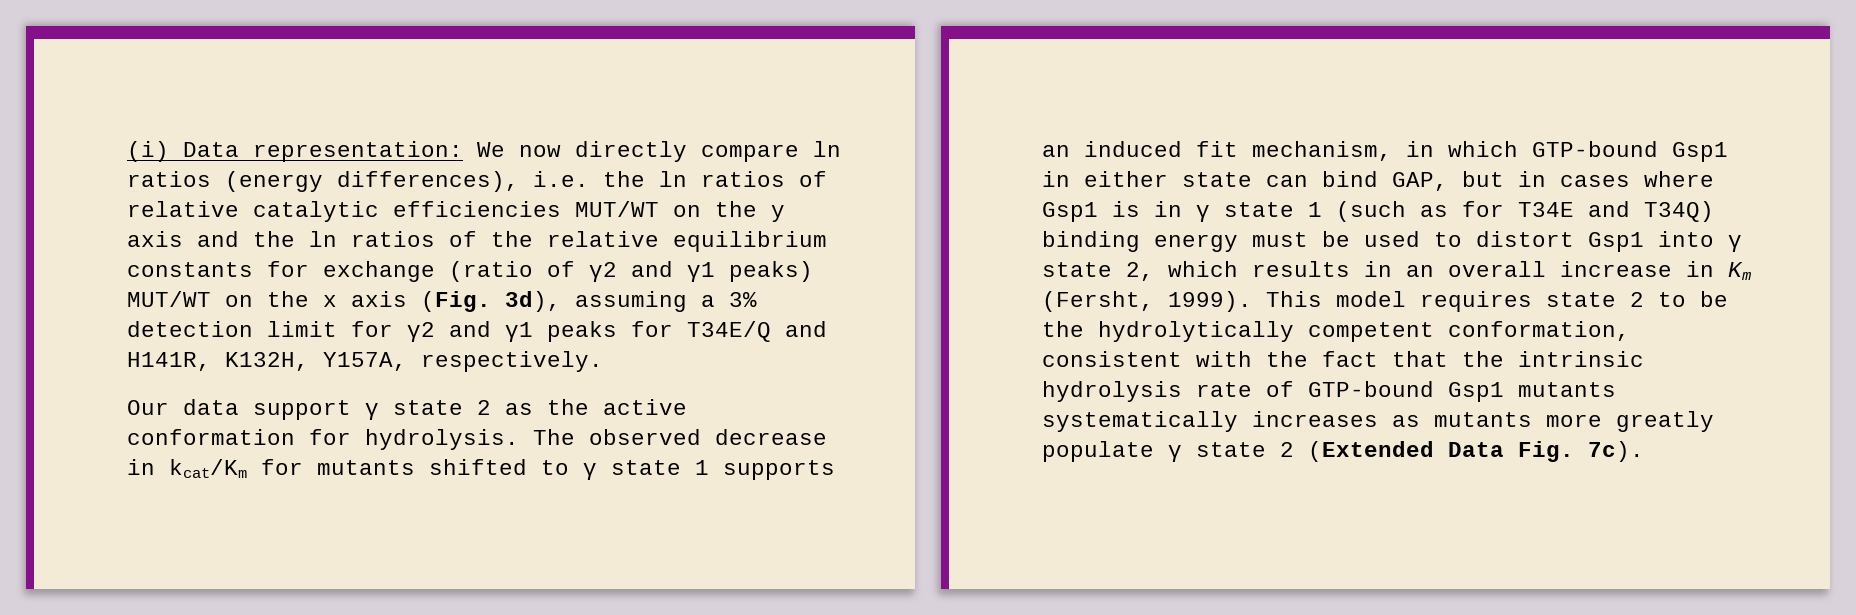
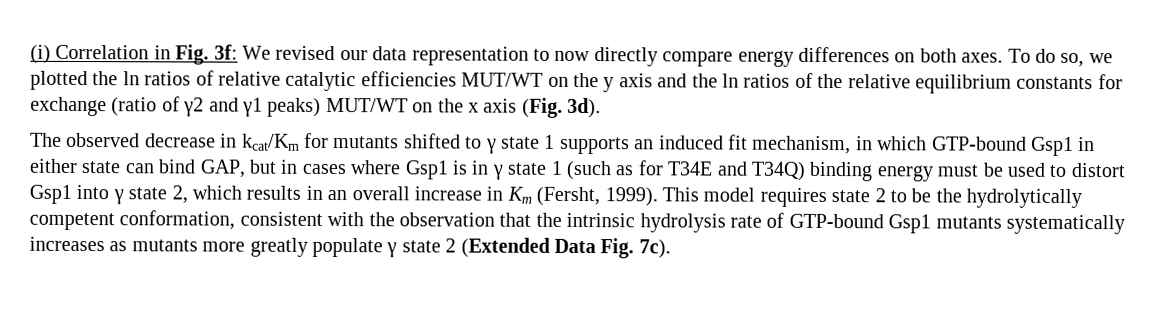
[183,141,841,162] [127,171,589,192] Data representation: We now directly compare ln ratios (energy differences), i.e. -> [55,44,1113,68] [30,70,88,91] Correlation in Fig. 3f: We revised our data representation to now directly compare energy differences on both axes. To do so, we plotted
[505,291,757,312] [127,321,827,342] [127,351,603,372] [127,399,687,420] [127,429,519,450] 3d), assuming a 3% detection limit for γ2 and γ1 peaks for T34E/Q and H141R, K132H, Y157A, respectively. // Our data support γ state 2 as the active conformation for hydrolysis. -> [567,97,602,119] 3d). //
[1322,351,1378,367] fact -> [398,212,495,227] observation

